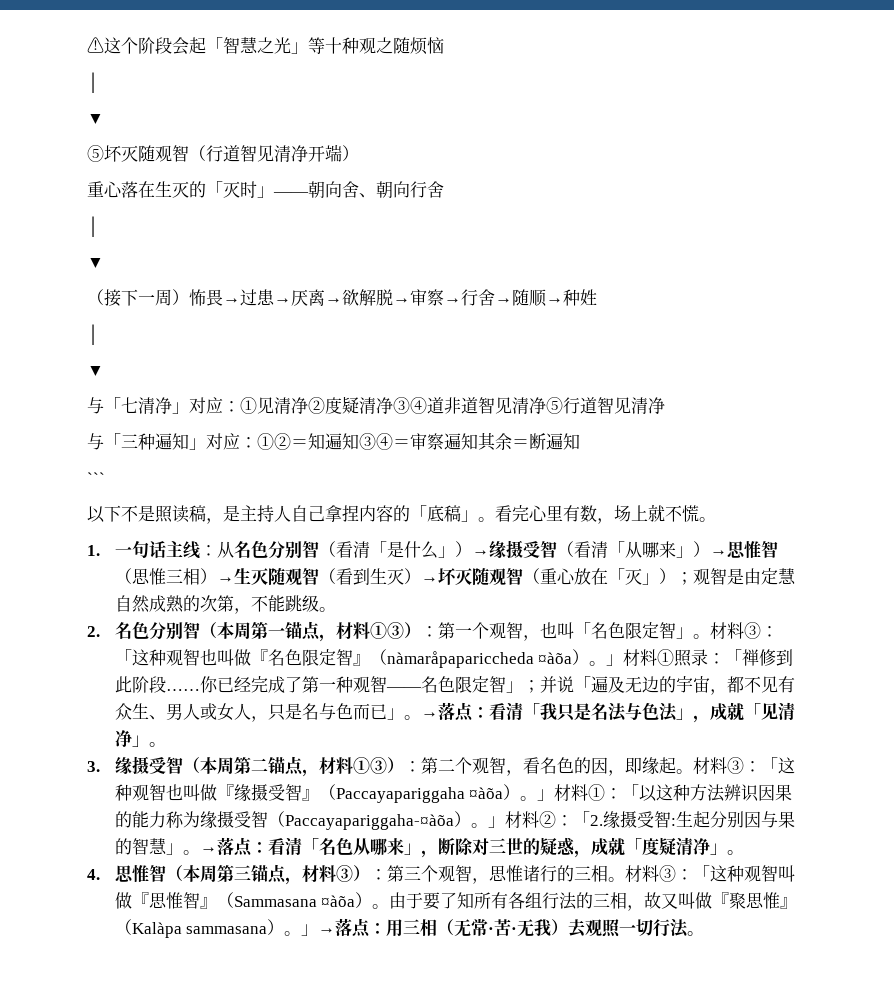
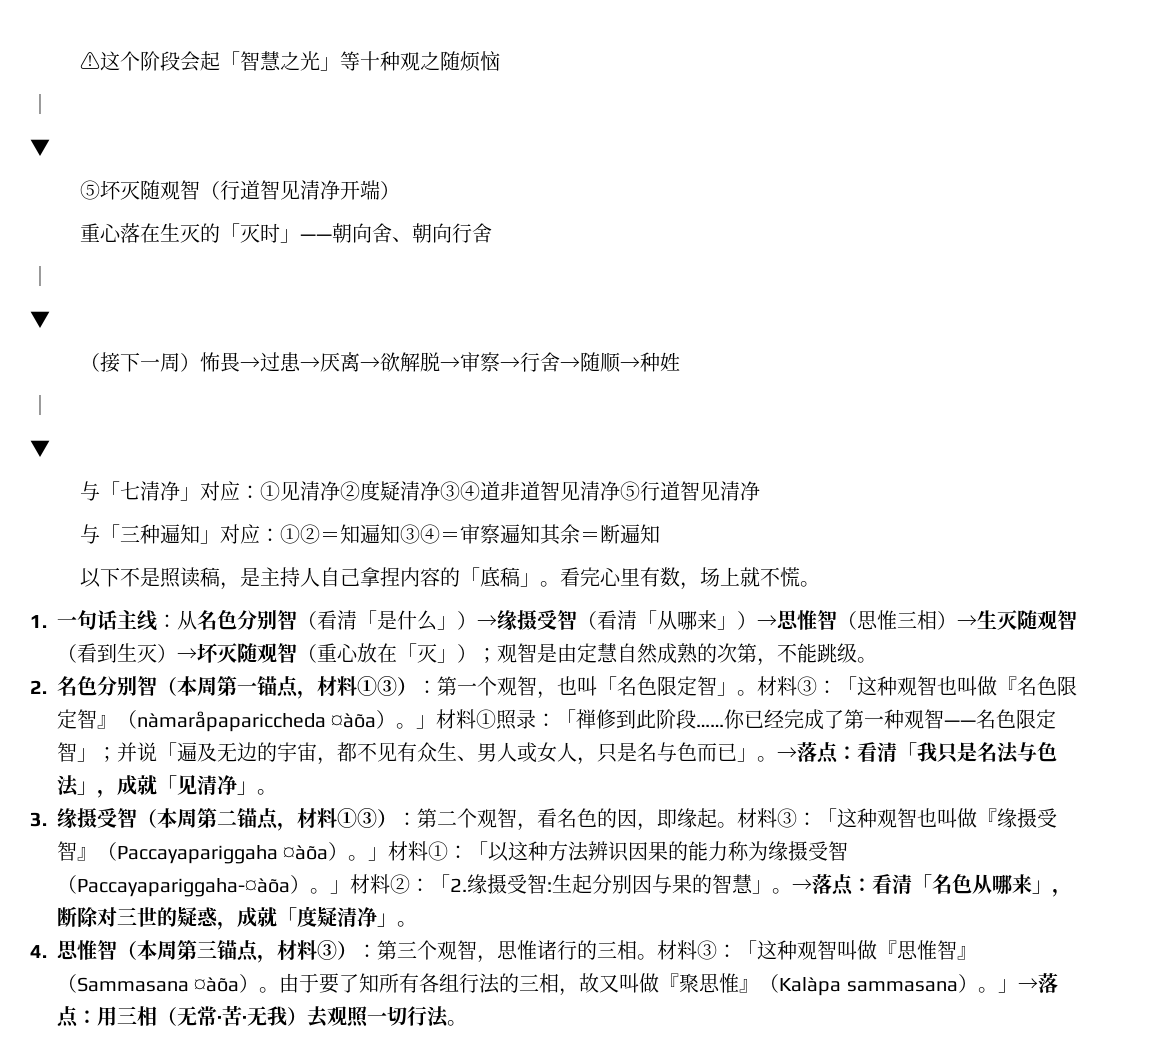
[87,472,105,484] // ``` -> (661, 534) none

